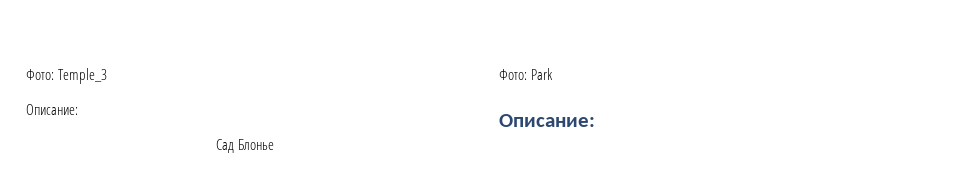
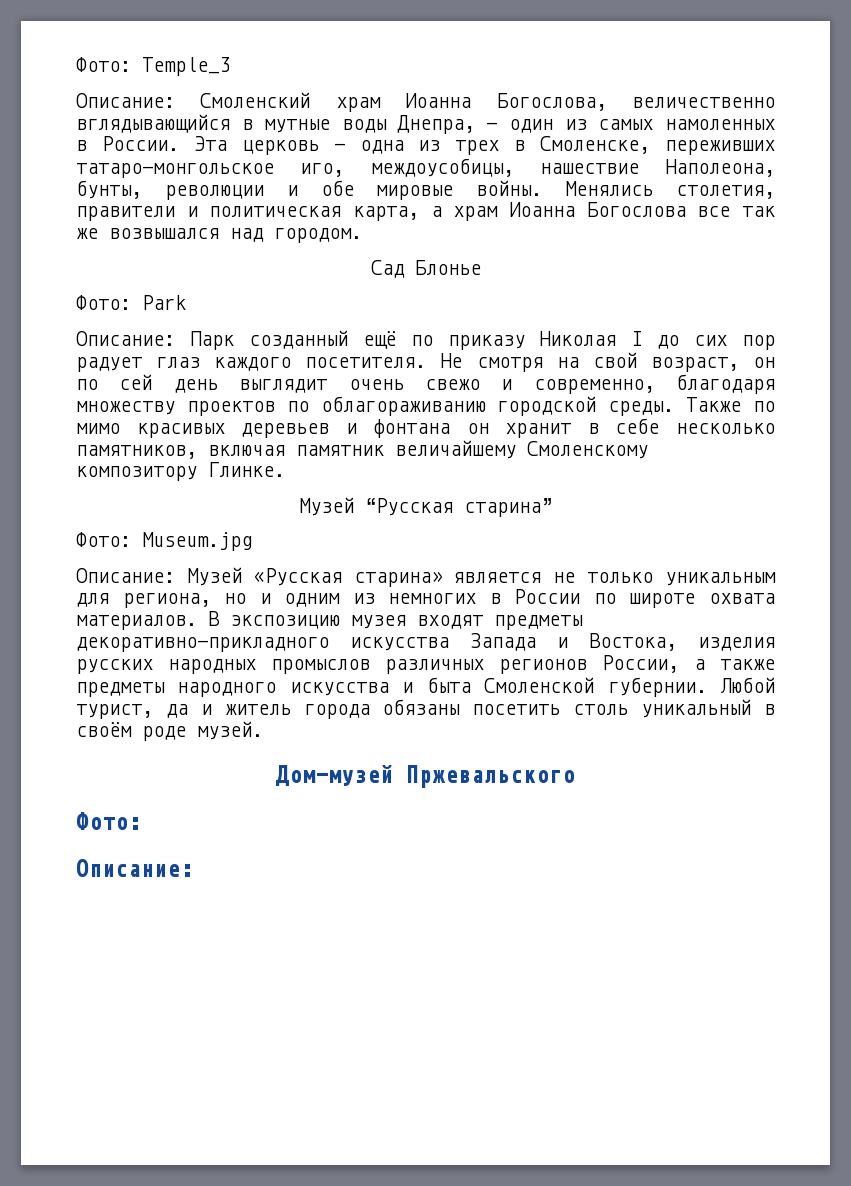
[215,139,275,153] [499,68,554,80] // Сад Блонье // Фото: Park -> [200,92,775,112] [76,114,775,134] [76,136,775,155] [76,158,775,178] [76,180,775,200] [76,202,775,221] [76,228,362,243] [370,260,481,278] [76,295,186,310] [76,330,775,350] [76,352,775,372] [76,374,775,394] [76,396,775,416] [76,418,775,438] [76,440,648,459] [76,462,285,481] [299,497,552,517] [76,532,252,551] [76,567,776,587] [76,589,775,608] [76,611,583,630] [76,633,775,652] [76,655,775,674] [76,677,776,697] [76,699,776,719] [76,721,263,741] [276,765,575,788] [76,812,141,830] Смоленский храм Иоанна Богослова, величественно вглядывающийся в мутные воды Днепра, — один из самых намоленных в России. Эта церковь — одна из трех в Смоленске, переживших татаро-монгольское иго, междоусобицы, нашествие Наполеона, бунты, революции и обе мировые войны. Менялись столетия, правители и политическая карта, а храм Иоанна Богослова все так же возвышался над городом. // Сад Блонье // Фото: Park // Описание: Парк созданный ещë по приказу Николая I до сих пор радует глаз каждого посетителя. Не смотря на свой возраст, он по сей день выглядит очень свежо и современно, благодаря множеству проектов по облагораживанию городской среды. Также по мимо красивых деревьев и фонтана он хранит в себе несколько памятников, включая памятник величайшему Смоленскому композитору Глинке. // Музей “Русская старина” // Фото: Museum.jpg // Описание: Музей «Русская старина» является не только уникальным для региона, но и одним из немногих в России по широте охвата материалов. В экспозицию музея входят предметы декоративно-прикладного искусства Запада и Востока, изделия русских народных промыслов различных регионов России, а также предметы народного искусства и быта Смоленской губернии. Любой турист, да и житель города обязаны посетить столь уникальный в своём роде музей. // Дом-музей Пржевальского // Фото:

